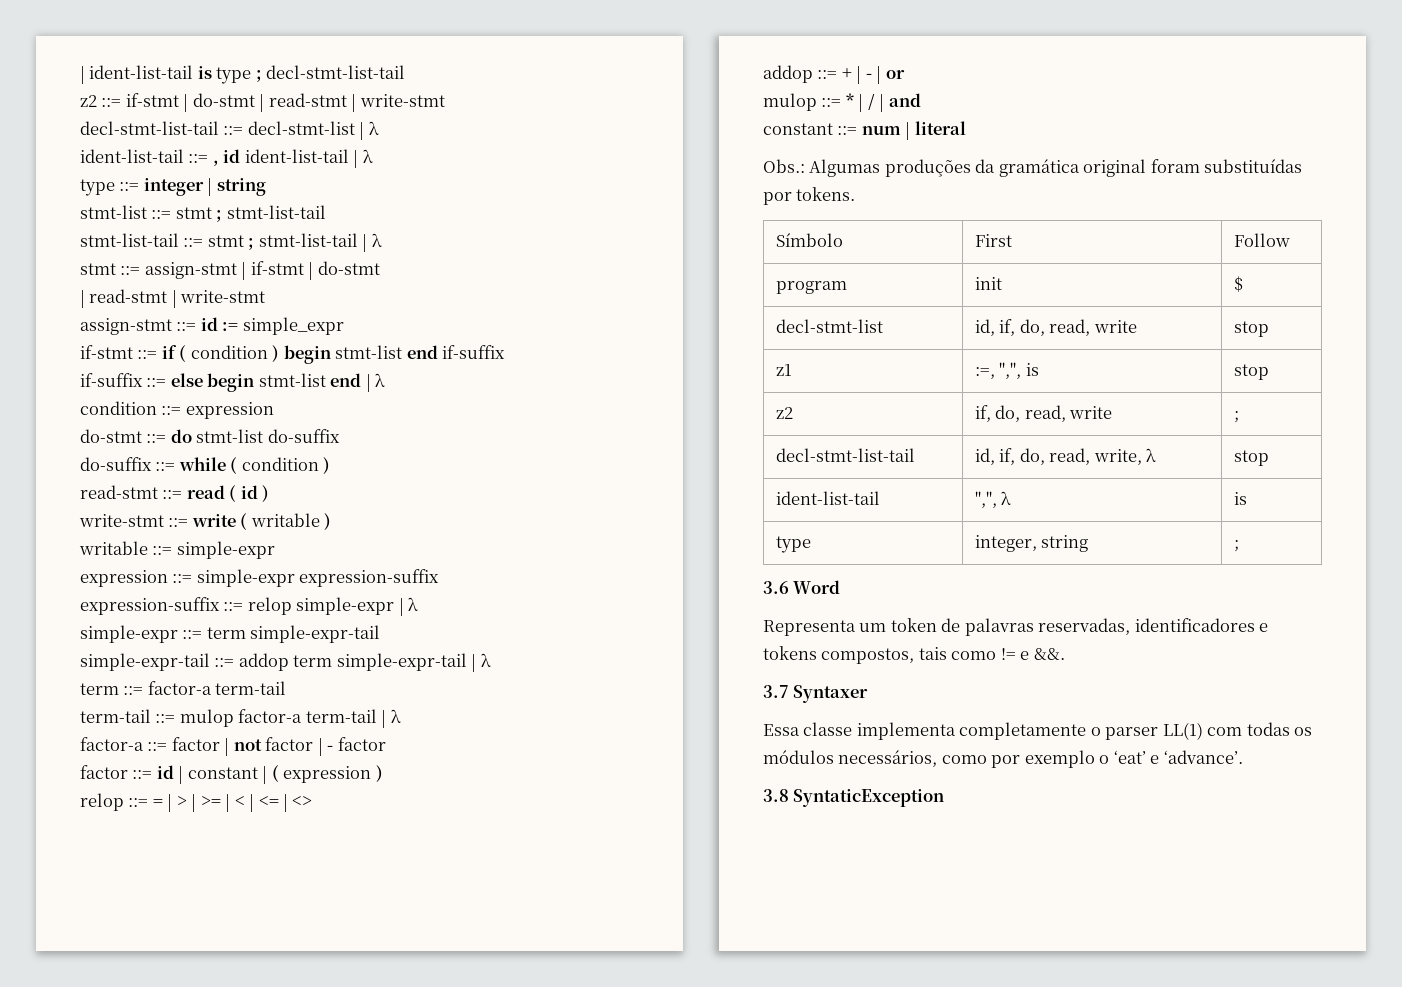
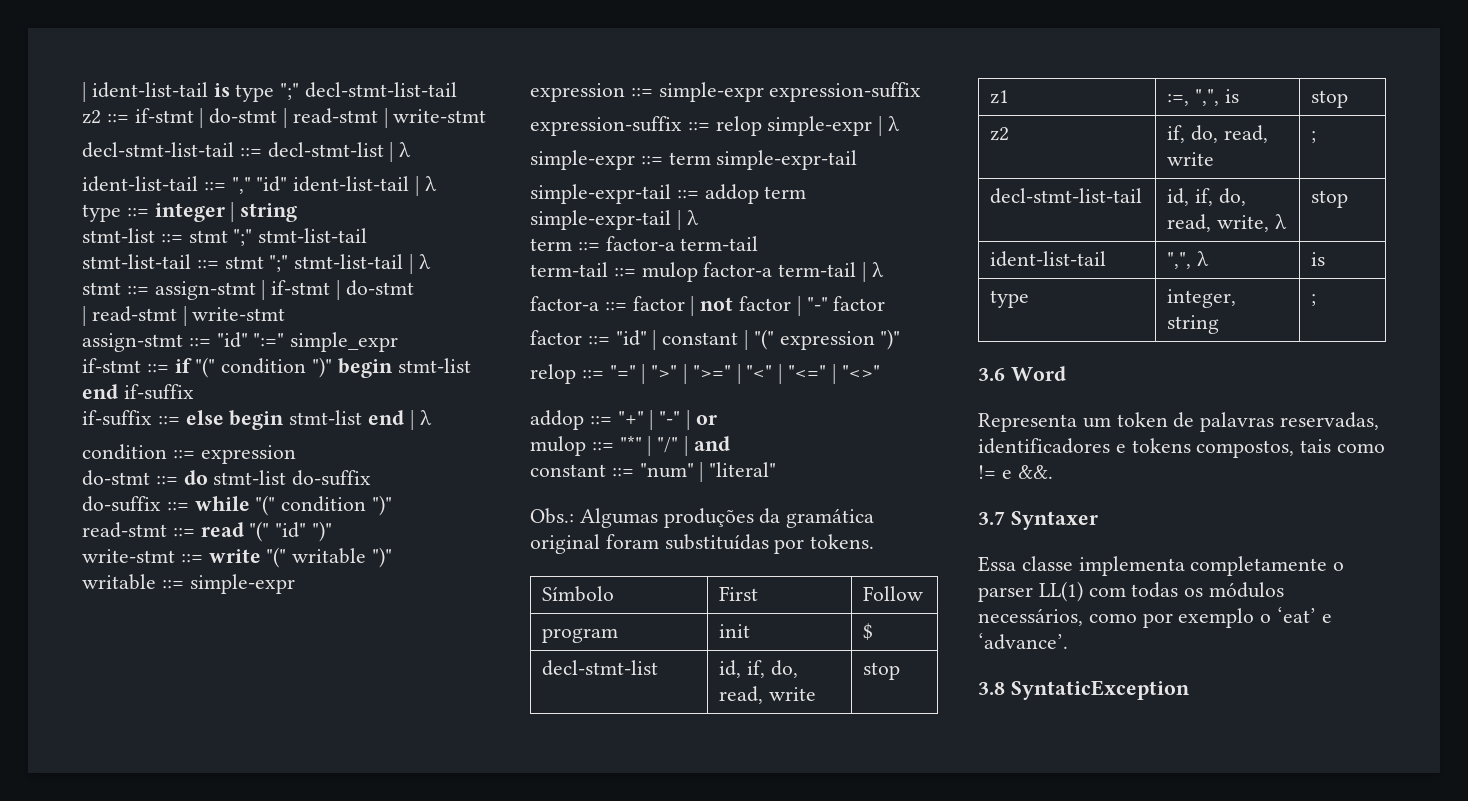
[255,70,262,82] ; -> [280,83,300,100] ";"
[212,149,241,166] , id -> [231,176,288,194] "," "id"
[216,210,223,222] ; -> [233,229,253,246] ";"
[248,238,255,250] ; -> [269,255,289,272] ";"
[200,317,239,331] id := -> [216,332,285,348] "id" ":="
[179,345,280,362] ( condition ) -> [195,357,333,378] "(" condition ")"
[230,457,331,474] ( condition ) -> [255,495,393,516] "(" condition ")"
[229,485,270,502] ( id ) -> [249,521,333,542] "(" "id" ")"
[240,513,332,530] ( writable ) -> [266,547,393,568] "(" writable ")"
[327,745,334,751] - -> [806,297,828,311] "-"
[156,765,174,779] id -> [615,330,647,346] "id"
[271,765,383,783] ( expression ) -> [753,329,901,350] "(" expression ")"
[152,794,313,812] = | > | >= | < | <= | <> -> [609,364,880,384] "=" | ">" | ">=" | "<" | "<=" | "<>"
[841,66,872,84] + | - -> [617,410,681,430] "+" | "-"
[845,93,875,112] * | / -> [619,436,679,456] "*" | "/"
[861,121,966,140] num | literal -> [639,462,777,482] "num" | "literal"

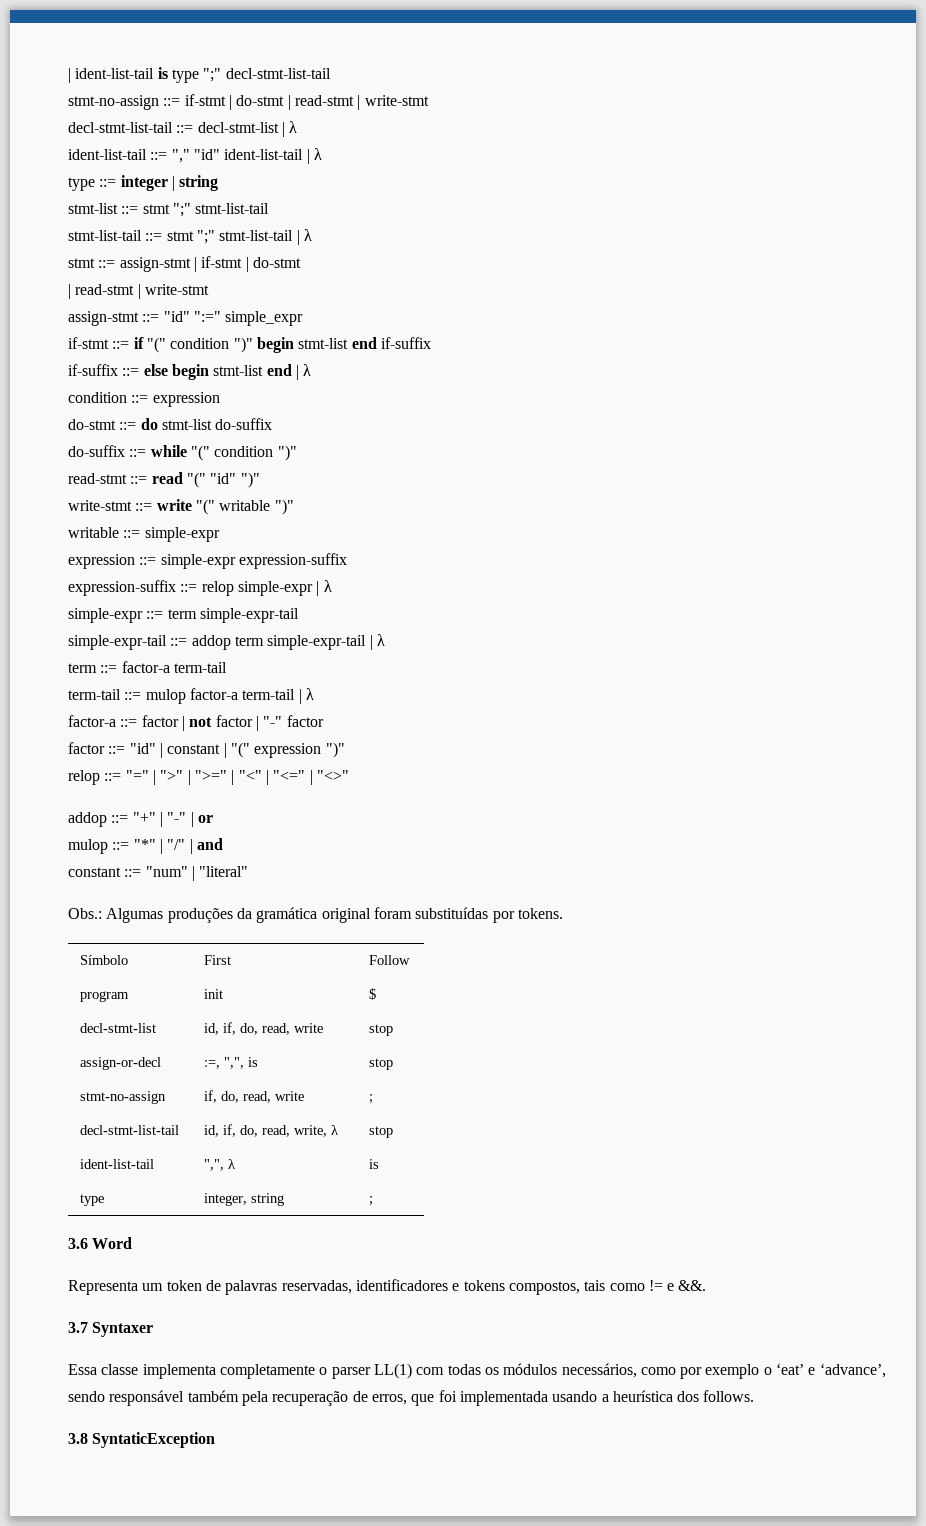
[82,110,101,124] z2 -> [68,95,159,110] stmt-no-assign
[990,90,1010,104] z1 -> [80,1057,162,1070] assign-or-decl
[990,127,1010,141] z2 -> [80,1091,167,1104] stmt-no-assign
[978,633,1068,650] ‘advance’. -> [819,1363,886,1378] [68,1390,755,1406] ‘advance’, sendo responsável também pela recuperação de erros, que foi implementada usando a heurística dos follows.

